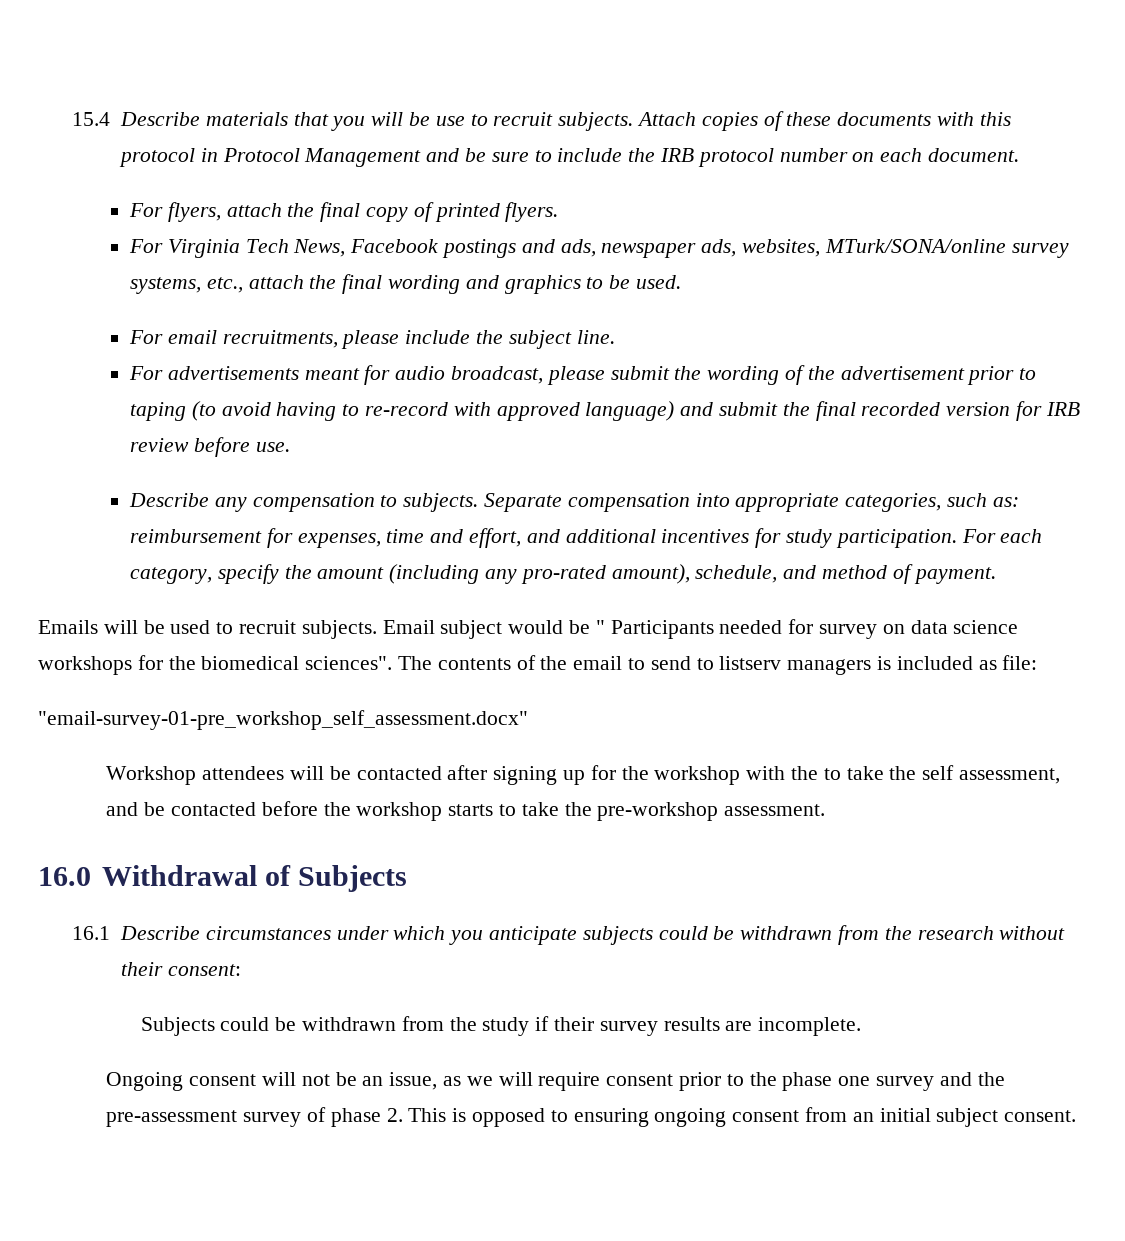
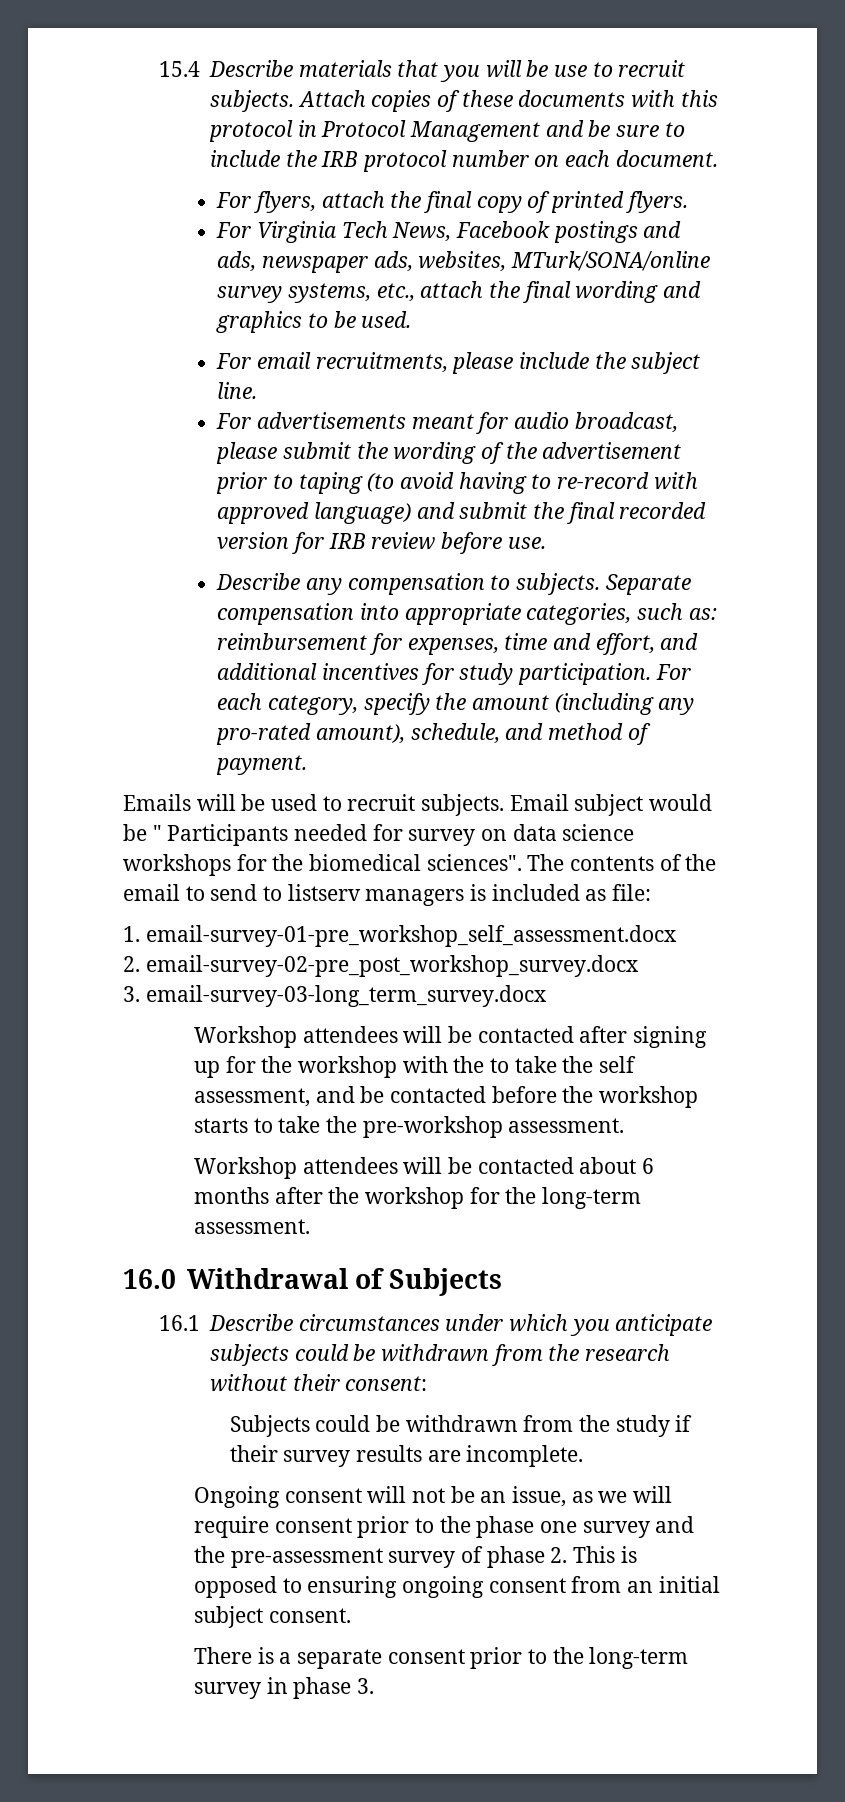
[38,710,528,730] "email-survey-01-pre_workshop_self_assessment.docx" -> [123,925,677,947] [123,955,639,977] [123,985,547,1007] 1. email-survey-01-pre_workshop_self_assessment.docx // 2. email-survey-02-pre_post_workshop_survey.docx // 3. email-survey-03-long_term_survey.docx
(826, 810) none -> [194,1157,655,1179] [194,1187,642,1209] [194,1219,311,1234] // Workshop attendees will be contacted about 6 months after the workshop for the long-term assessment.
(1077, 1116) none -> [194,1647,689,1669] [194,1677,375,1699] // There is a separate consent prior to the long-term survey in phase 3.

